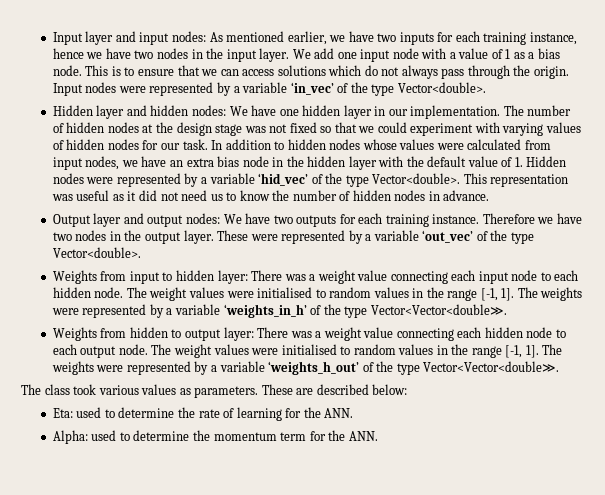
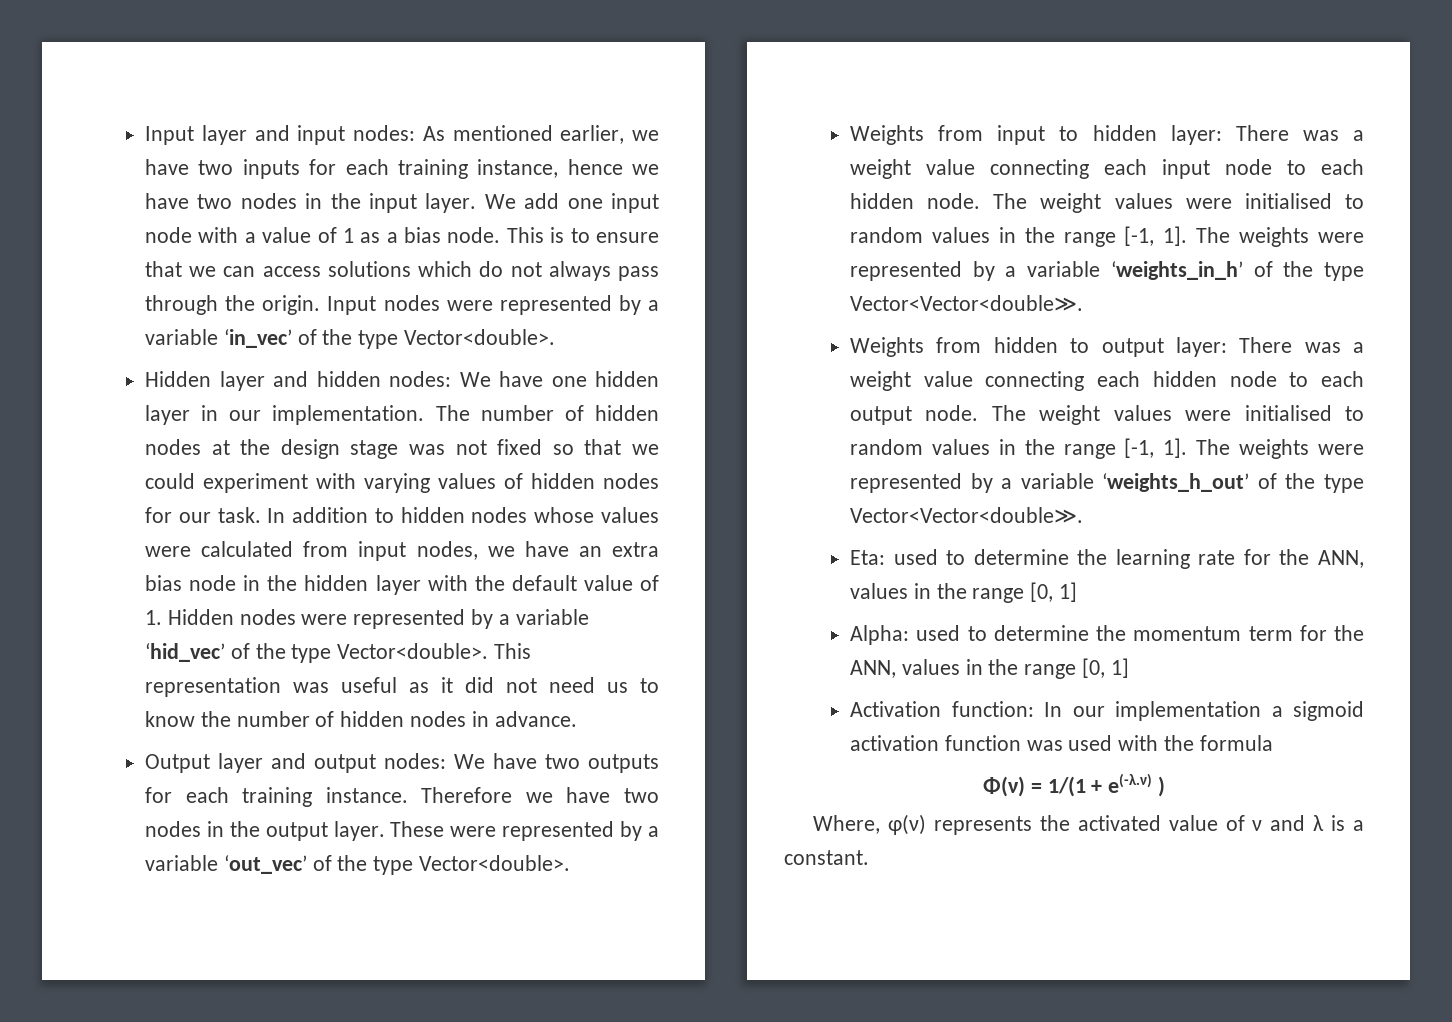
[21,384,408,398] // The class took various values as parameters. These are described below: -> (1084, 515) none
[198,407,354,421] rate of learning for the ANN. -> [1115,549,1364,569] [850,582,1078,603] learning rate for the ANN, values in the range [0, 1]
[348,431,378,441] ANN. -> [850,658,1129,679] [850,701,1364,721] [850,735,1273,751] [982,773,1166,797] [813,814,1364,835] [784,850,869,865] ANN, values in the range [0, 1] // Activation function: In our implementation a sigmoid activation function was used with the formula // Φ(ν) = 1/(1 + e(-λ.ν) ) // Where, φ(ν) represents the activated value of ν and λ is a constant.

